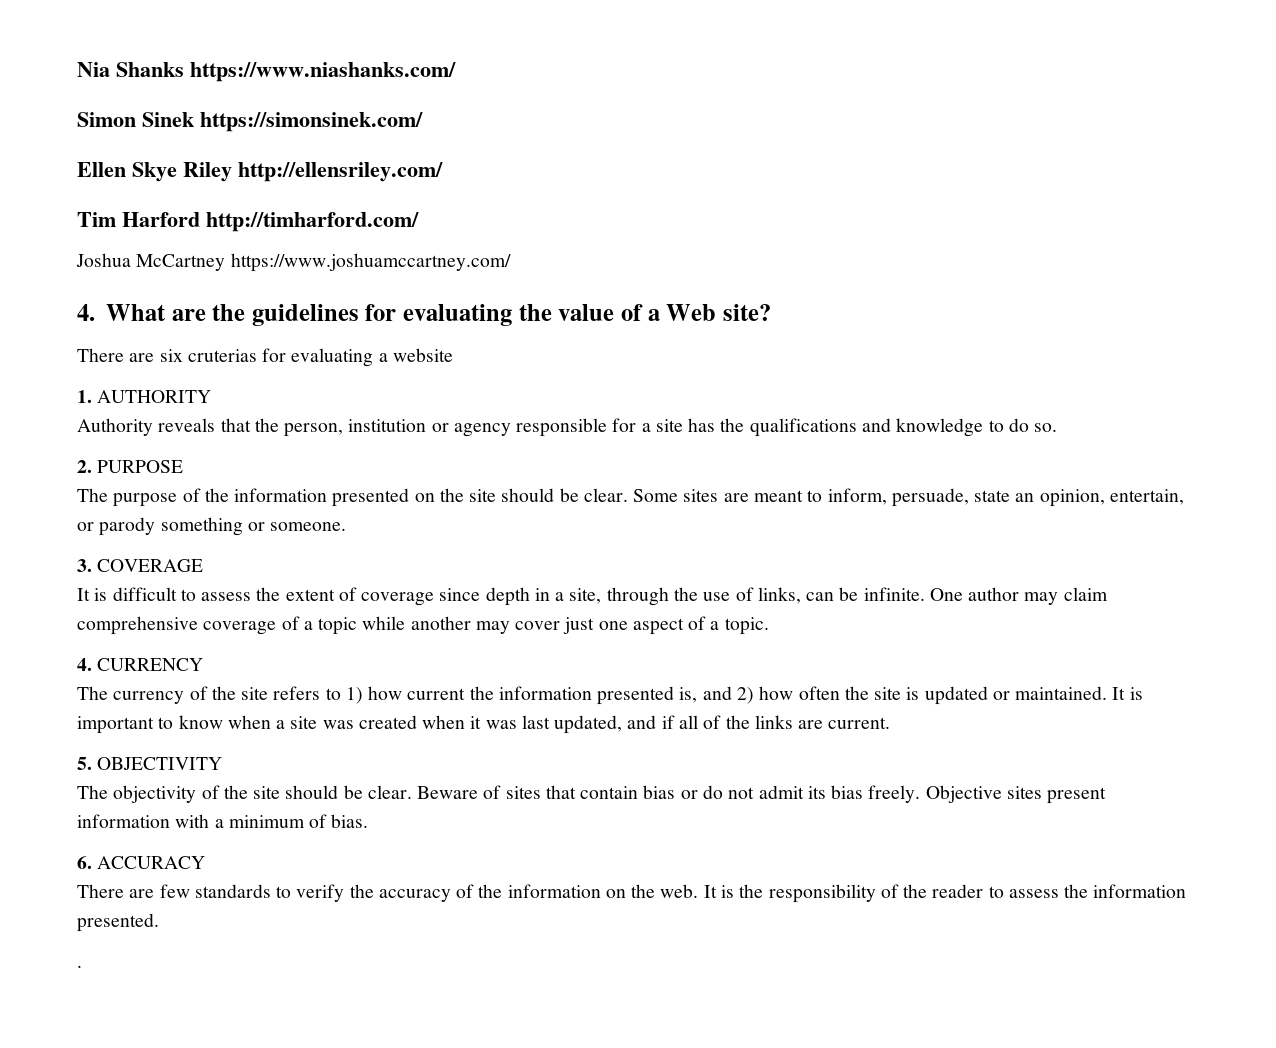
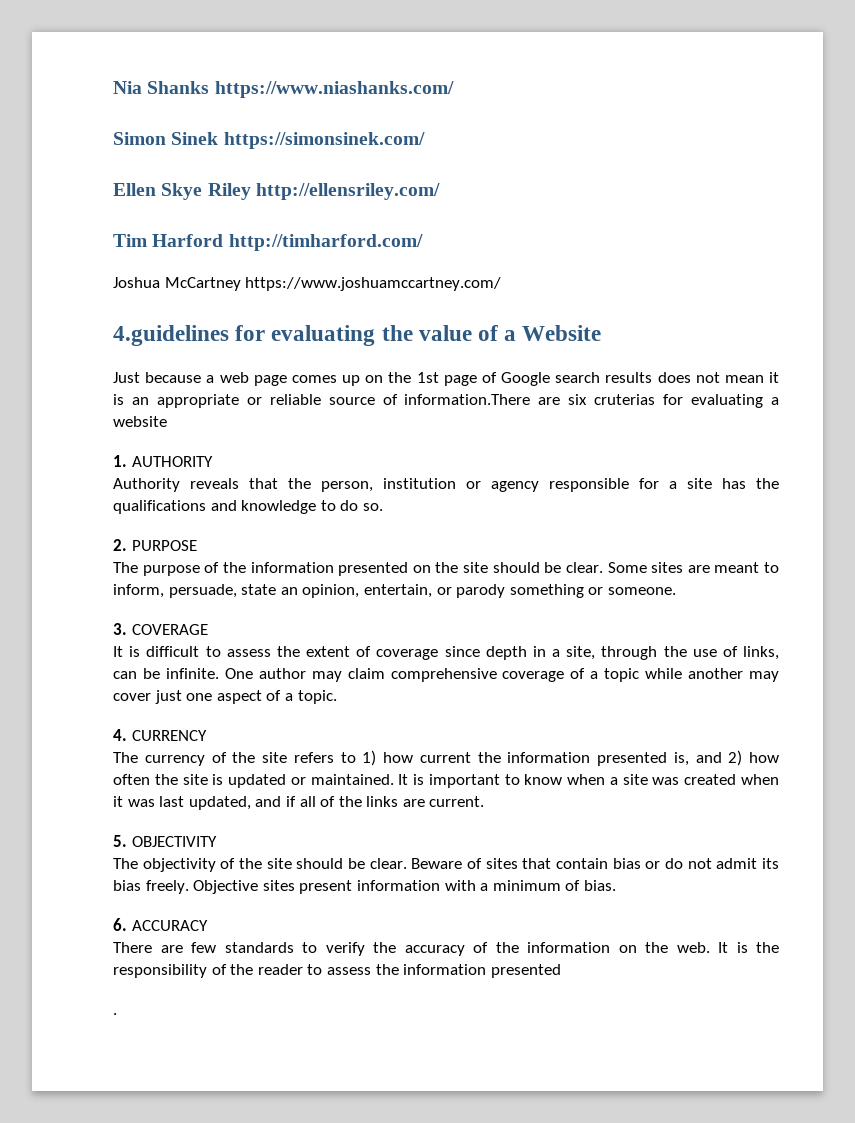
[77,304,359,326] 4. What are the guidelines -> [113,325,229,346] 4.guidelines
[666,304,771,321] [77,348,124,362] Web site? // There -> [522,325,602,341] [113,372,779,386] [113,394,531,408] Website // Just because a web page comes up on the 1st page of Google search results does not mean it is an appropriate or reliable source of information.There
[77,913,159,932] presented. -> [490,964,561,978] presented

